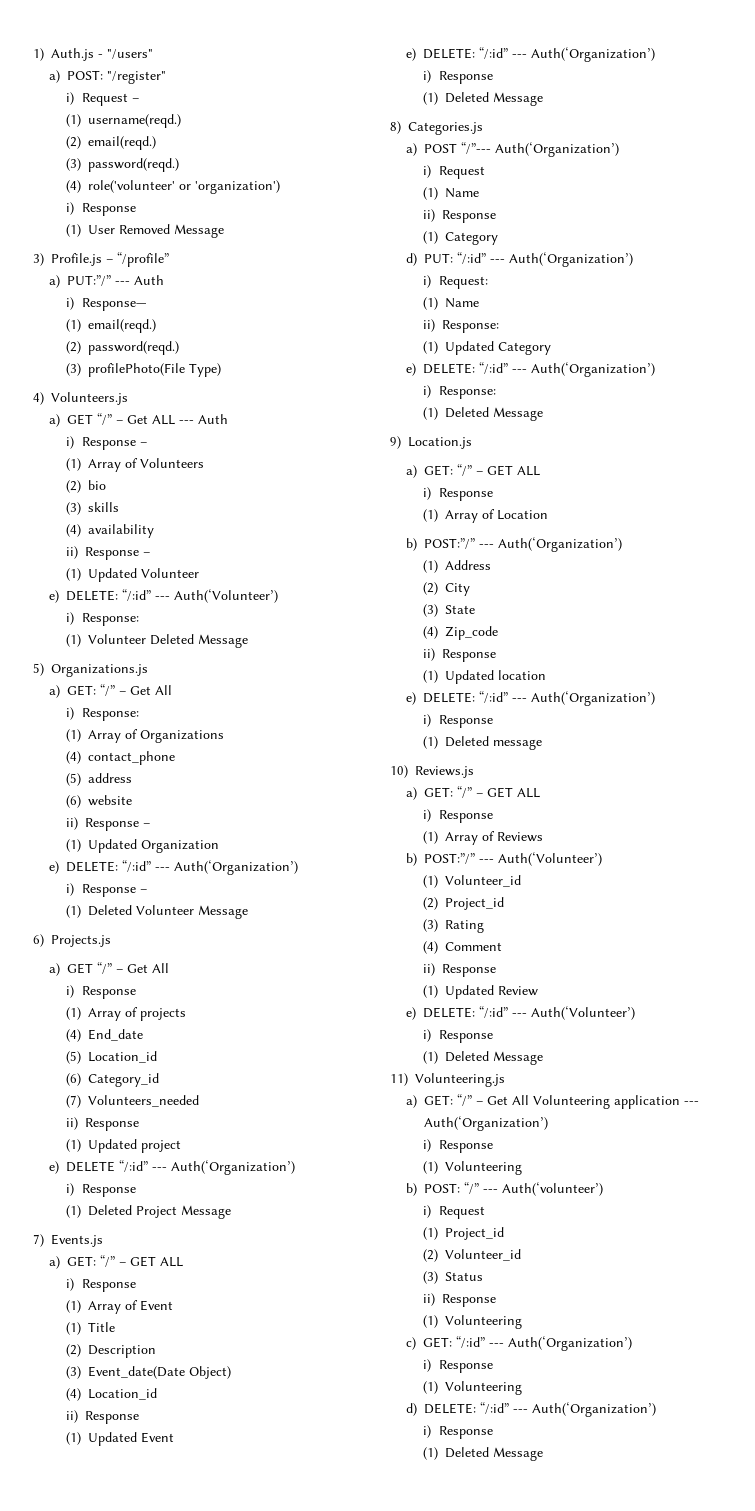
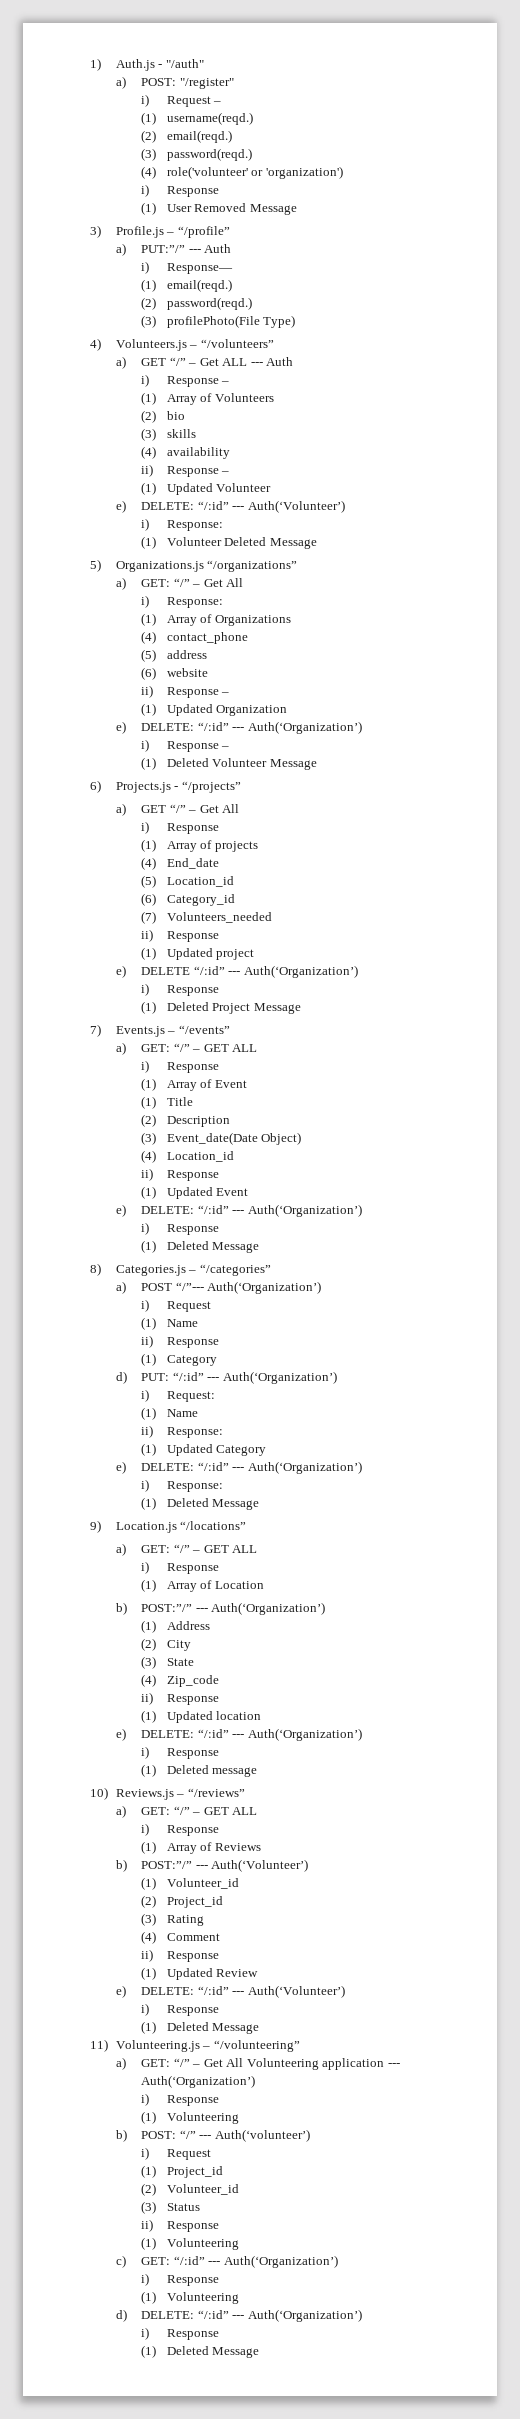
[107,49,153,59] "/users" -> [165,59,204,68] "/auth"
(128, 398) none -> [189,339,274,348] – “/volunteers”
(148, 670) none -> [207,560,298,572] “/organizations”
(111, 941) none -> [174,781,241,793] - “/projects”
(103, 1240) none -> [167,1025,230,1034] – “/events”
(483, 128) none -> [188,1264,271,1276] – “/categories”
(472, 443) none -> [180,1521,247,1530] “/locations”
(474, 772) none -> [176,1788,245,1797] – “/reviews”
(505, 1080) none -> [202,2040,300,2052] – “/volunteering”

